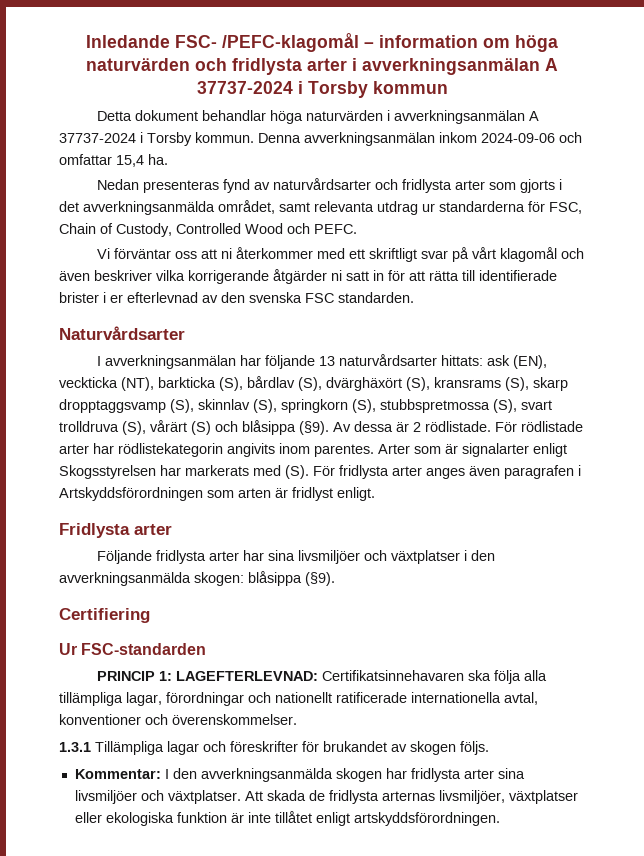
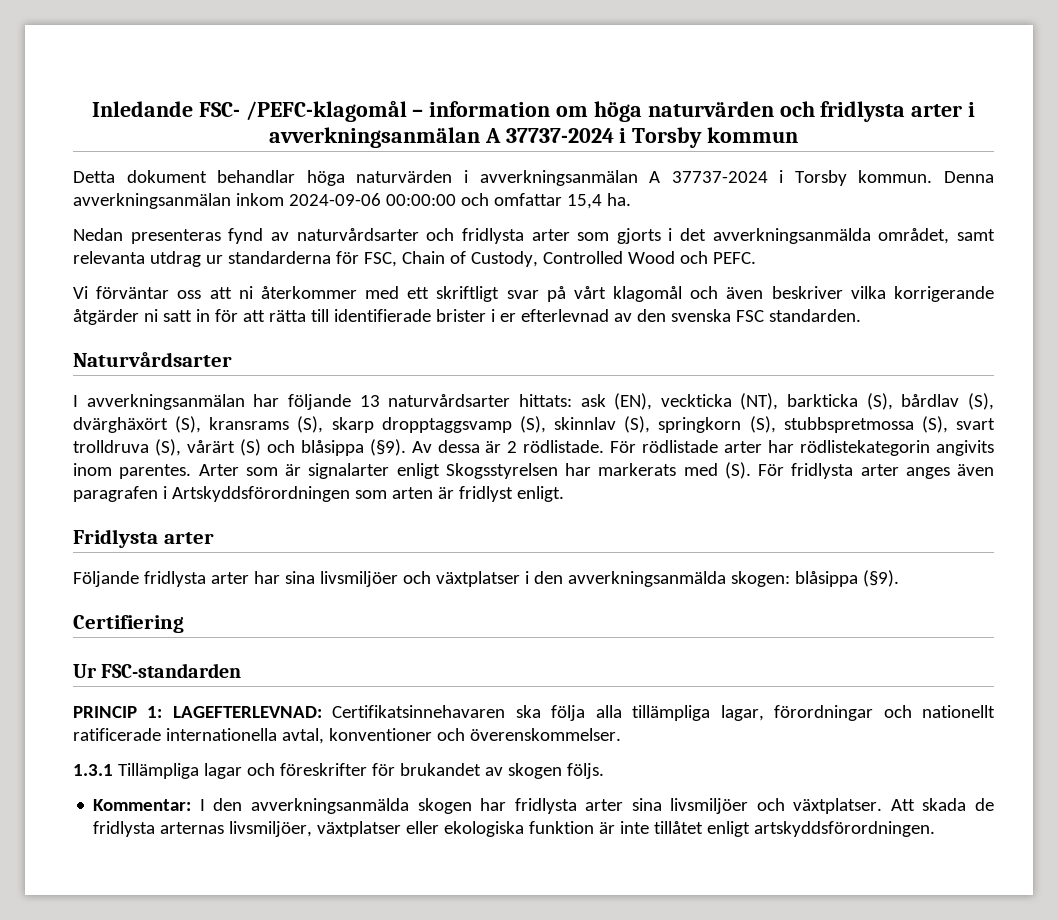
(555, 138) none -> [385,194,456,206] 00:00:00

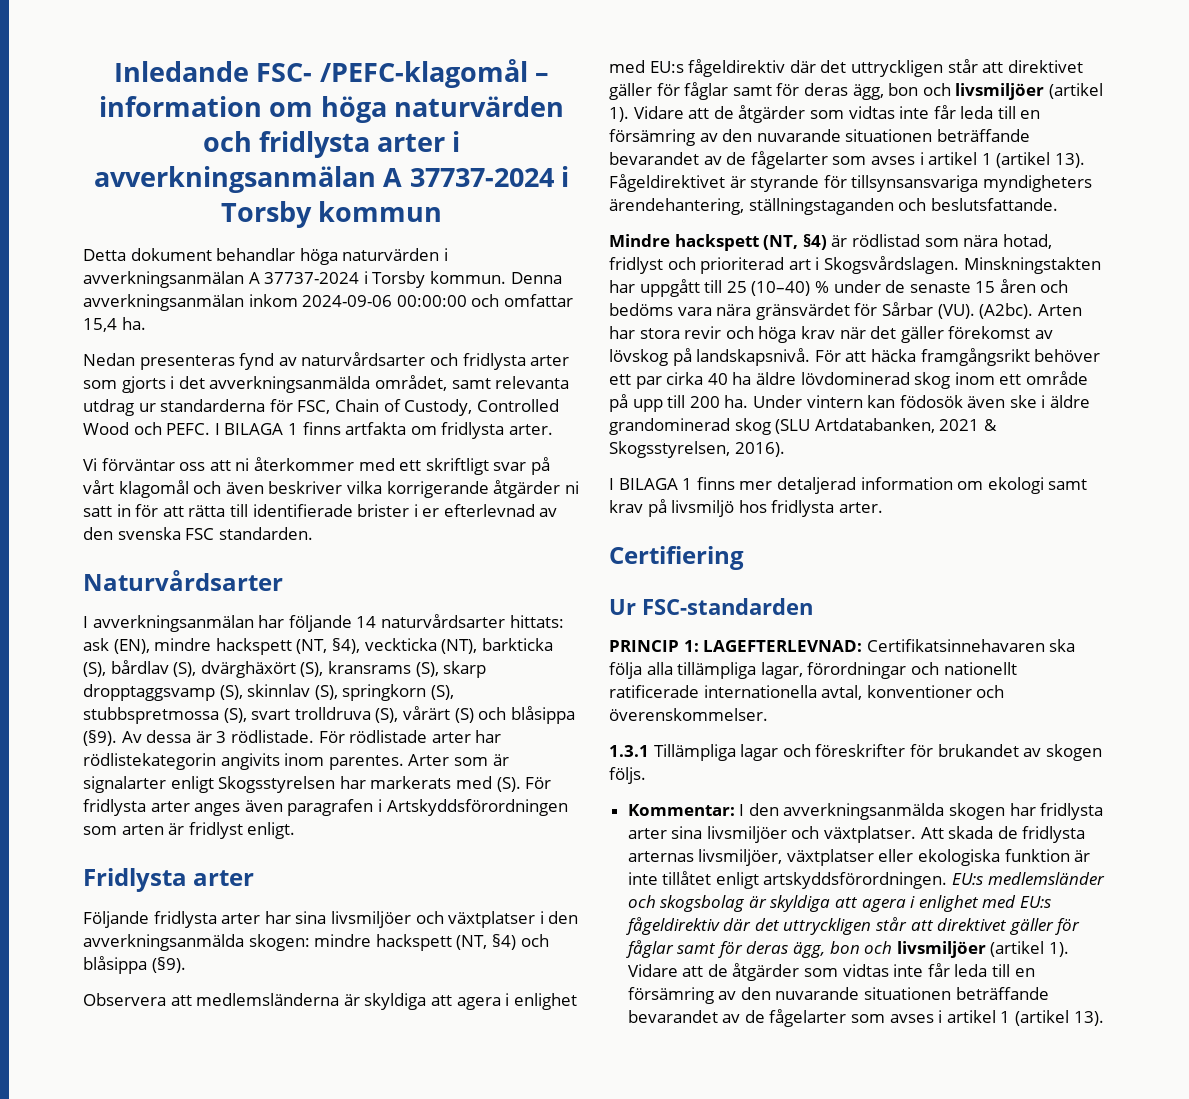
(756, 258) none -> [214,422,553,439] I BILAGA 1 finns artfakta om fridlysta arter.
[359,395,380,407] 13 -> [356,616,377,628] 14
(653, 401) none -> [154,638,360,655] mindre hackspett (NT, §4),
[507,441,518,453] 2 -> [216,731,227,743] 3
[794,570,899,587] blåsippa (§9). -> [314,934,549,951] [83,956,186,974] [83,993,577,1010] [609,59,1083,77] [609,82,1103,100] [609,105,1041,123] [609,129,1030,146] [609,151,1085,169] [609,174,1092,192] [609,198,1058,215] [609,234,1052,251] [609,256,1101,274] [609,279,1069,297] [609,302,1082,320] [609,326,1053,343] [609,348,1101,366] [609,371,1088,389] [609,394,1091,412] [609,418,997,435] [609,441,785,458] [609,477,1088,494] [609,499,883,517] mindre hackspett (NT, §4) och blåsippa (§9). // Observera att medlemsländerna är skyldiga att agera i enlighet med EU:s fågeldirektiv där det uttryckligen står att direktivet gäller för fåglar samt för deras ägg, bon och livsmiljöer (artikel 1). Vidare att de åtgärder som vidtas inte får leda till en försämring av den nuvarande situationen beträffande bevarandet av de fågelarter som avses i artikel 1 (artikel 13). Fågeldirektivet är styrande för tillsynsansvariga myndigheters ärendehantering, ställningstaganden och beslutsfattande. // Mindre hackspett (NT, §4) är rödlistad som nära hotad, fridlyst och prioriterad art i Skogsvårdslagen. Minskningstakten har uppgått till 25 (10–40) % under de senaste 15 åren och bedöms vara nära gränsvärdet för Sårbar (VU). (A2bc). Arten har stora revir och höga krav när det gäller förekomst av lövskog på landskapsnivå. För att häcka framgångsrikt behöver ett par cirka 40 ha äldre lövdominerad skog inom ett område på upp till 200 ha. Under vintern kan födosök även ske i äldre grandominerad skog (SLU Artdatabanken, 2021 & Skogsstyrelsen, 2016). // I BILAGA 1 finns mer detaljerad information om ekologi samt krav på livsmiljö hos fridlysta arter.
(936, 829) none -> [952,872,1105,885] [627,895,1052,912] [625,917,1081,935] [625,940,1070,958] [627,963,1035,981] [627,987,1049,1004] [627,1009,1104,1027] EU:s medlemsländer och skogsbolag är skyldiga att agera i enlighet med EU:s fågeldirektiv där det uttryckligen står att direktivet gäller för fåglar samt för deras ägg, bon och livsmiljöer (artikel 1). Vidare att de åtgärder som vidtas inte får leda till en försämring av den nuvarande situationen beträffande bevarandet av de fågelarter som avses i artikel 1 (artikel 13).

